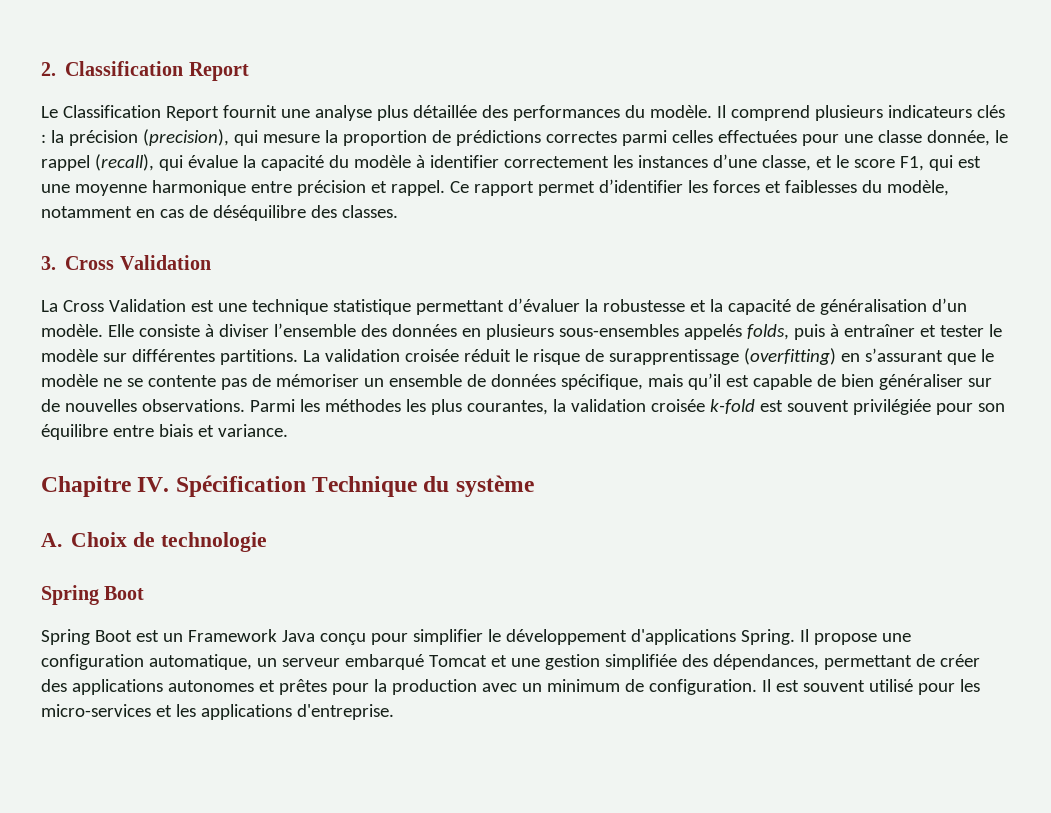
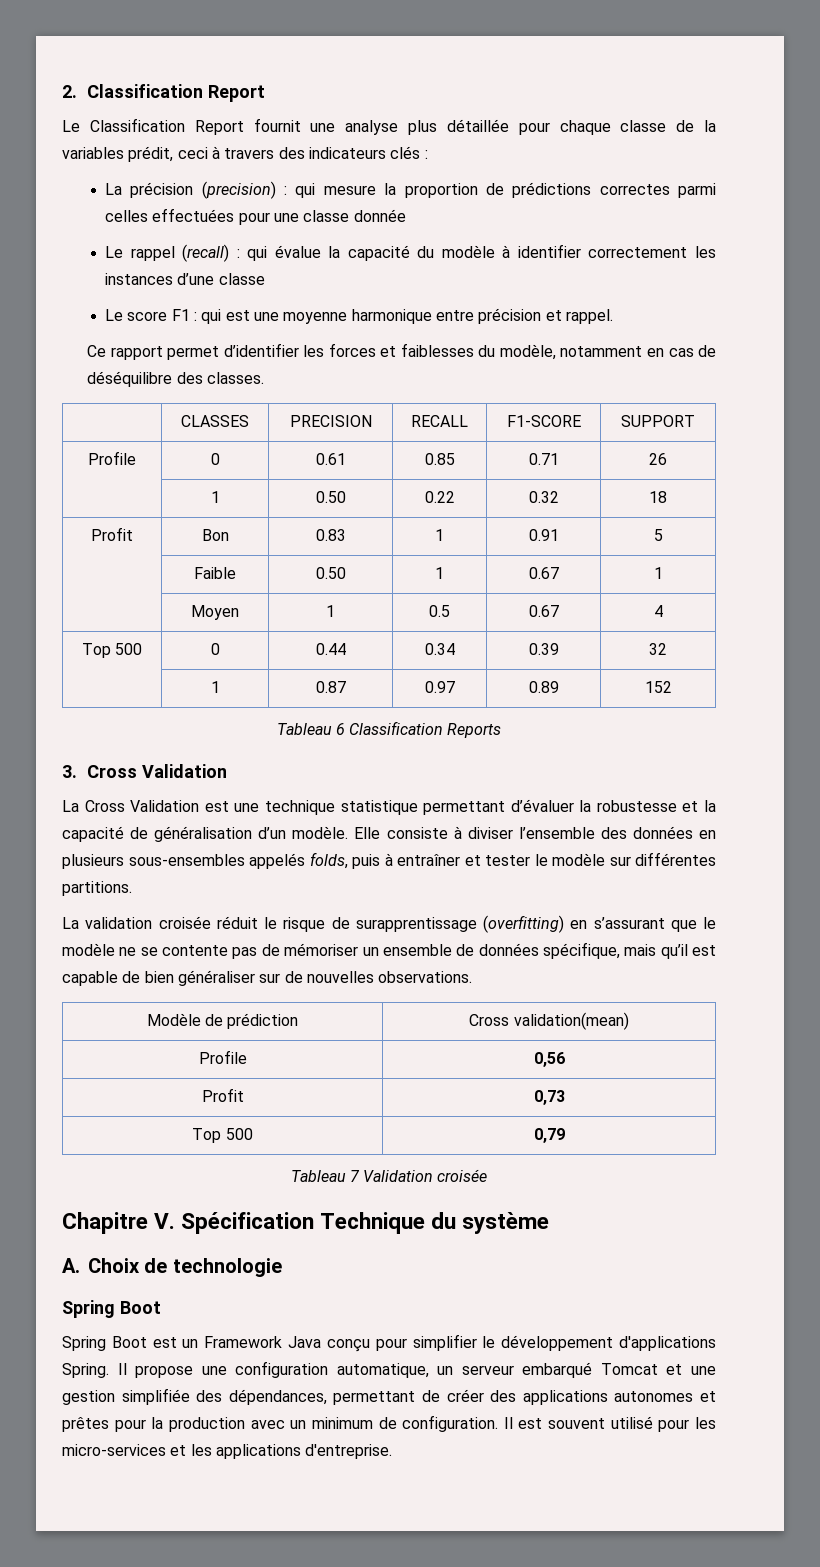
[481,105,883,121] des performances du modèle. Il comprend plusieurs -> [518,120,717,135] [62,146,305,162] pour chaque classe de la variables prédit, ceci à travers des
[50,129,229,146] la précision (precision), -> [105,181,288,199] // La précision (precision) :
[926,130,1008,146] [41,154,154,171] donnée, le rappel (recall), -> [353,209,406,222] [105,244,240,262] donnée // Le rappel (recall) :
[761,155,924,171] classe, et le score F1, -> [218,273,265,285] [105,309,197,321] classe // Le score F1 :
(445, 188) none -> (613, 316) //
(398, 211) none -> [181,415,249,427] [289,415,372,427] [411,415,468,427] [506,415,581,427] [621,415,695,427] [88,451,136,465] [210,453,220,465] [315,453,346,465] [424,453,455,465] [528,453,559,465] [649,453,667,465] [210,491,220,503] [315,491,346,503] [424,491,455,503] [528,491,559,503] [649,491,667,503] [91,527,133,541] [201,529,229,541] [315,529,346,541] [435,529,444,541] [528,529,559,541] [653,529,663,541] [194,567,236,579] [315,567,346,579] [435,567,444,579] [528,567,559,579] [653,567,663,579] [191,605,239,620] [326,605,335,617] [429,605,450,617] [528,605,559,617] [653,605,663,617] [81,643,143,658] [210,643,220,655] [315,643,346,655] [424,643,455,655] [528,643,559,655] [649,643,667,655] [210,681,220,693] [315,681,346,693] [424,681,455,693] [528,681,559,693] [644,681,672,693] [276,721,502,738] // | CLASSES | PRECISION | RECALL | F1-SCORE | SUPPORT // Profile | 0 | 0.61 | 0.85 | 0.71 | 26 // | 1 | 0.50 | 0.22 | 0.32 | 18 // Profit | Bon | 0.83 | 1 | 0.91 | 5 // | Faible | 0.50 | 1 | 0.67 | 1 // | Moyen | 1 | 0.5 | 0.67 | 4 // Top 500 | 0 | 0.44 | 0.34 | 0.39 | 32 // | 1 | 0.87 | 0.97 | 0.89 | 152 // Tableau 6 Classification Reports
(298, 357) none -> (132, 888) //
[249,399,1005,415] [41,424,288,440] Parmi les méthodes les plus courantes, la validation croisée k-fold est souvent privilégiée pour son équilibre entre biais et variance. -> [146,1013,299,1029] [469,1012,629,1030] [198,1050,247,1064] [533,1052,565,1067] [201,1088,244,1102] [533,1090,565,1105] [192,1128,253,1143] [533,1128,565,1143] [290,1169,488,1182] // Modèle de prédiction | Cross validation(mean) // Profile | 0,56 // Profit | 0,73 // Top 500 | 0,79 // Tableau 7 Validation croisée
[137,477,170,492] IV. -> [154,1213,176,1229] V.

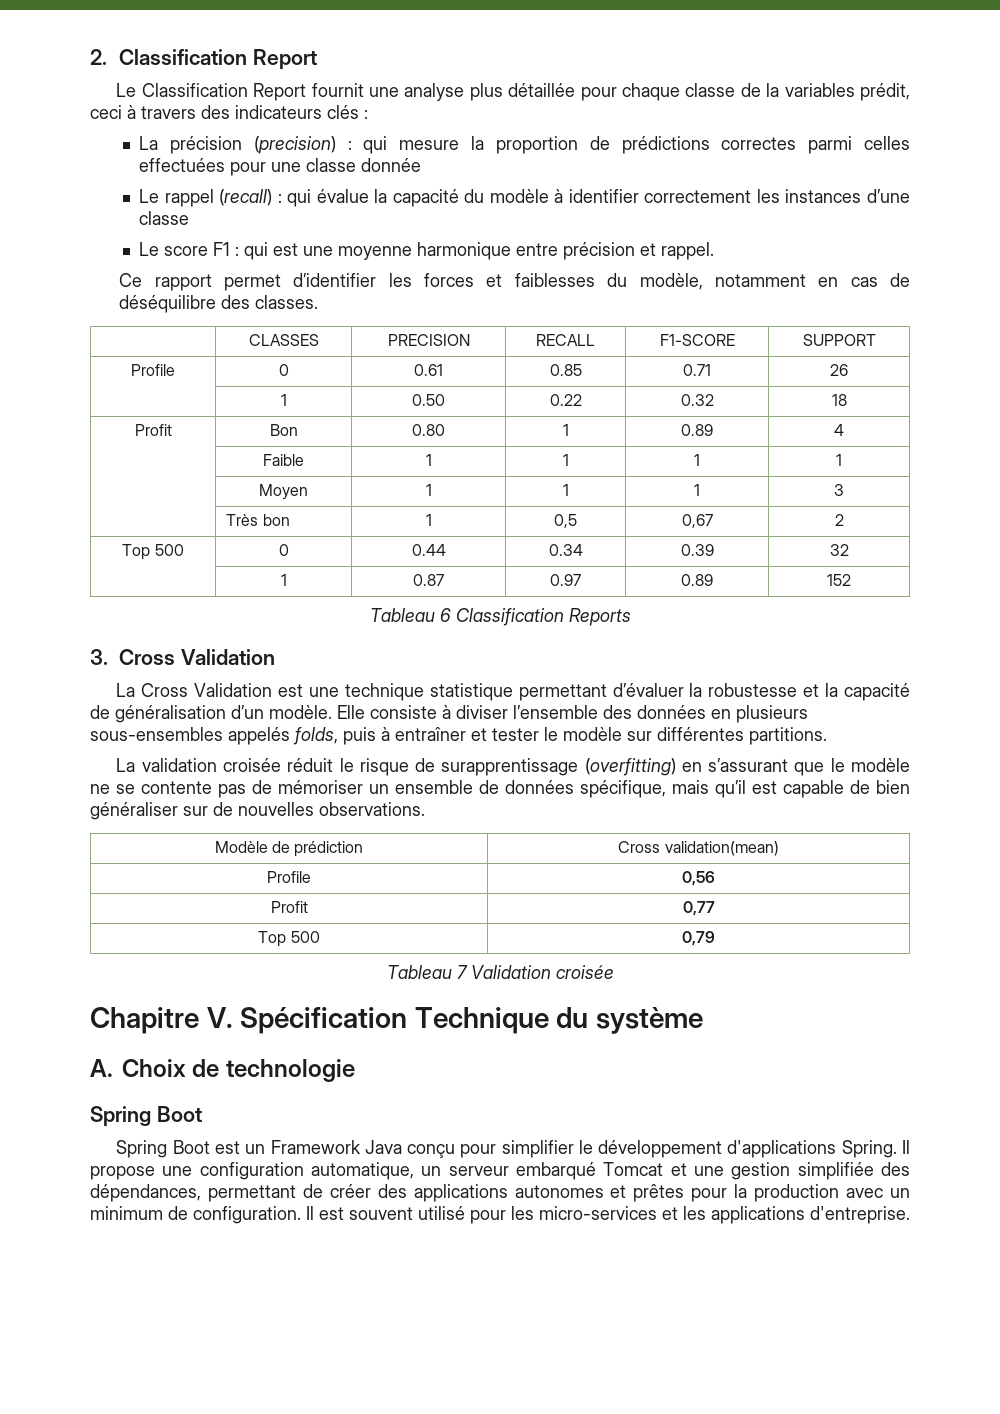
[315,529,346,541] [435,529,444,541] [528,529,559,541] [653,529,663,541] 0.83 | 1 | 0.91 | 5 -> [411,424,445,436] [562,424,569,436] [681,424,713,436] [834,424,844,436] 0.80 | 1 | 0.89 | 4
[315,567,346,579] [435,567,444,579] [528,567,559,579] 0.50 | 1 | 0.67 -> [425,454,432,466] [562,454,569,466] [694,454,700,466] 1 | 1 | 1
[429,605,450,617] [528,605,559,617] [653,605,663,617] 0.5 | 0.67 | 4 -> [562,484,569,496] [694,484,700,496] [834,484,844,496] [226,514,290,526] [425,514,432,526] [554,514,577,528] [681,514,713,528] [834,514,844,526] 1 | 1 | 3 // | Très bon | 1 | 0,5 | 0,67 | 2
[533,1090,565,1105] 0,73 -> [682,901,715,916] 0,77

